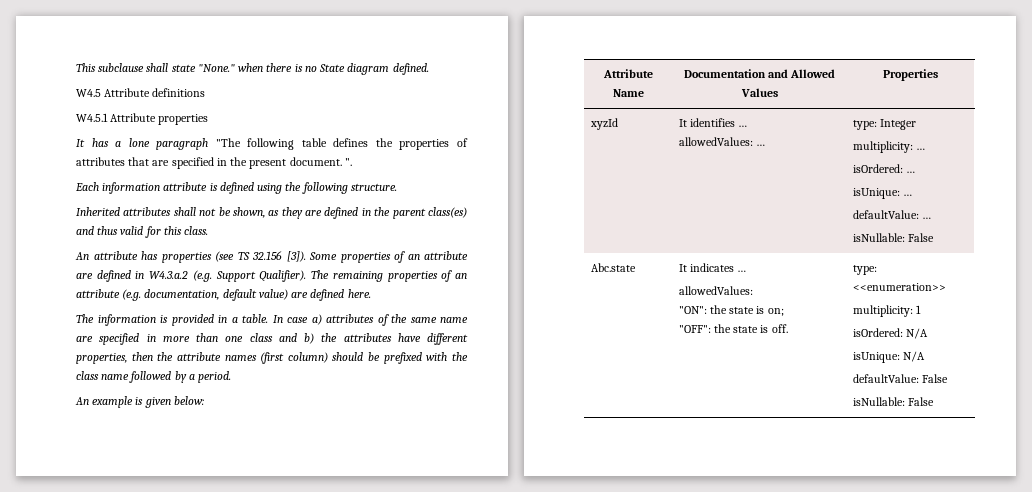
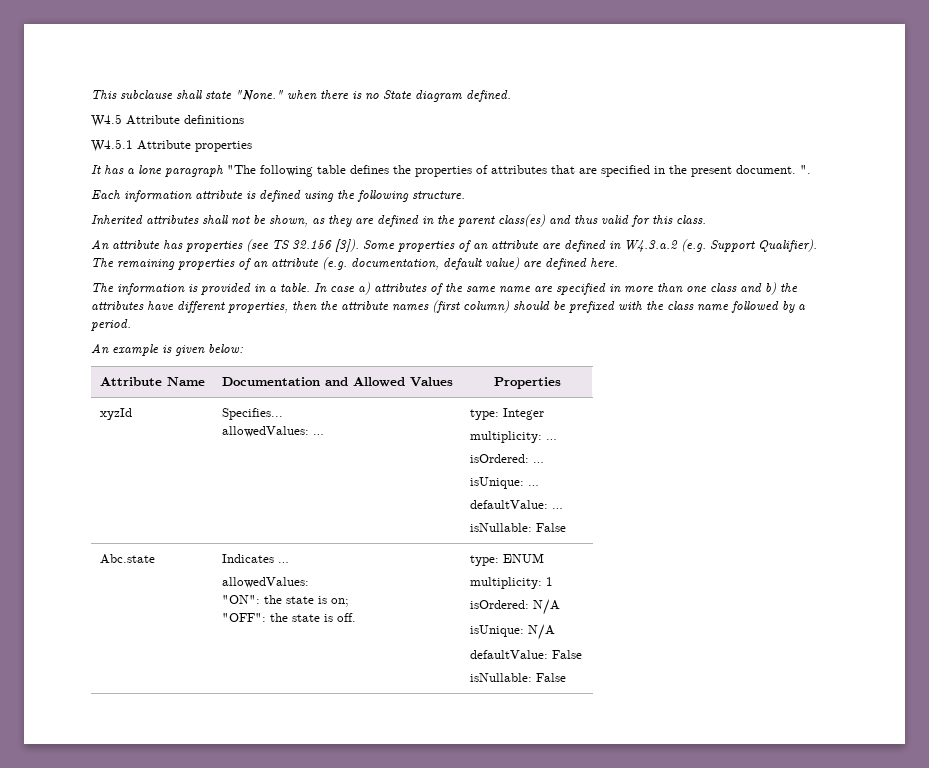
[678,118,748,127] It identifies … -> [221,408,283,420] Specifies...
[678,263,734,272] It indicates -> [221,554,274,563] Indicates
[852,283,946,291] <<enumeration>> -> [502,553,544,563] ENUM

